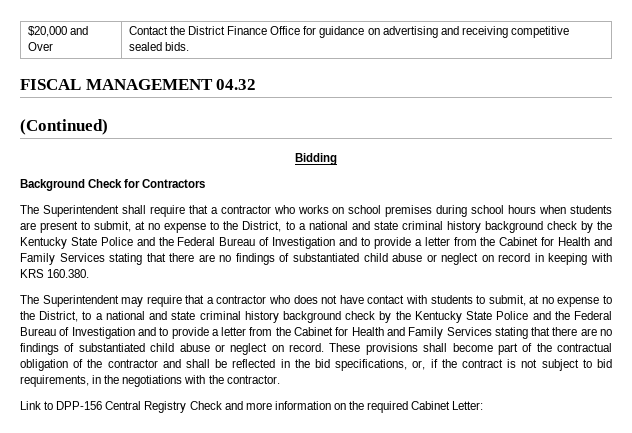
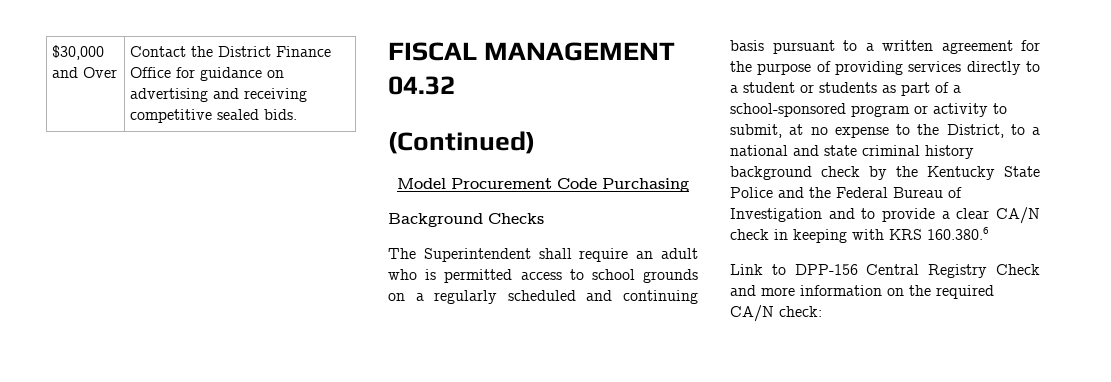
[27,26,67,37] $20,000 -> [52,45,105,60] $30,000
[295,153,337,165] [20,179,206,191] [20,205,612,217] [20,221,79,233] Bidding // Background Check for Contractors // The Superintendent shall require that a contractor who works on school premises during school hours when students are present -> [397,178,689,192] [388,213,544,227] [388,248,698,262] [388,269,698,283] [388,290,698,304] [730,40,1040,54] [730,61,1040,75] [730,82,961,96] [730,103,988,117] Model Procurement Code Purchasing // Background Checks // The Superintendent shall require an adult who is permitted access to school grounds on a regularly scheduled and continuing basis pursuant to a written agreement for the purpose of providing services directly to a student or students as part of a school-sponsored program or activity
[424,237,613,246] [20,253,612,265] [20,269,90,278] [20,295,612,307] [20,311,612,323] [20,327,612,339] [20,343,612,355] [20,359,612,371] [20,375,280,387] letter from the Cabinet for Health and Family Services stating that there are no findings of substantiated child abuse or neglect on record in keeping with KRS 160.380. // The Superintendent may require that a contractor who does not have contact with students to submit, at no expense to the District, to a national and state criminal history background check by the Kentucky State Police and the Federal Bureau of Investigation and to provide a letter from the Cabinet for Health and Family Services stating that there are no findings of substantiated child abuse or neglect on record. These provisions shall become part of the contractual obligation of the contractor and shall be reflected in the bid specifications, or, if the contract is not subject to bid requirements, in the negotiations with the contractor. -> [956,207,1040,224] [730,227,989,243] clear CA/N check in keeping with KRS 160.380.6
[411,401,484,410] Cabinet Letter: -> [730,305,822,322] CA/N check:

